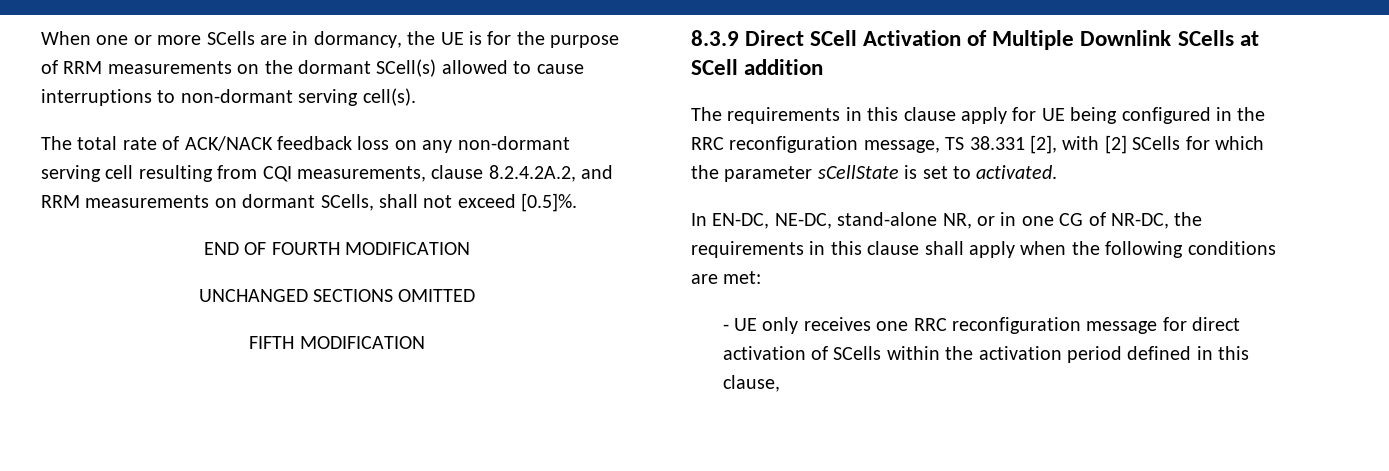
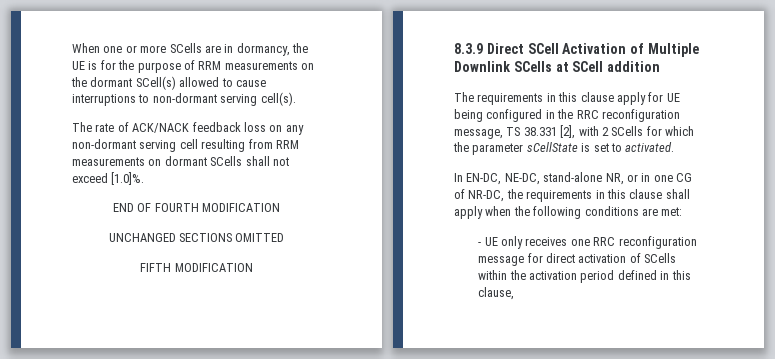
[77,136,118,150] total -> (92, 127) none
[262,165,614,182] CQI measurements, clause 8.2.4.2A.2, and -> (273, 144) none
[320,194,374,211] SCells, -> [210,156,243,166] SCells
[521,193,578,212] [0.5]%. -> [111,172,145,185] [1.0]%.
[1104,135,1127,154] [2] -> [601,127,609,136] 2

